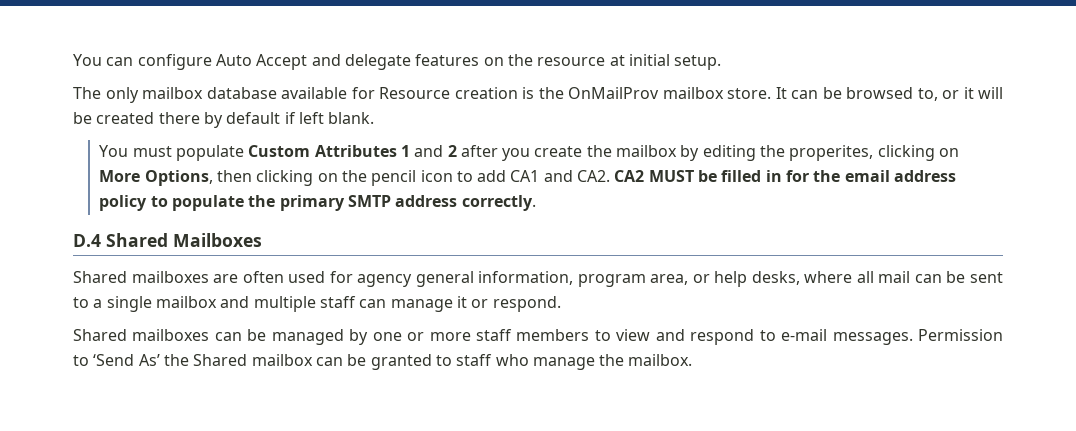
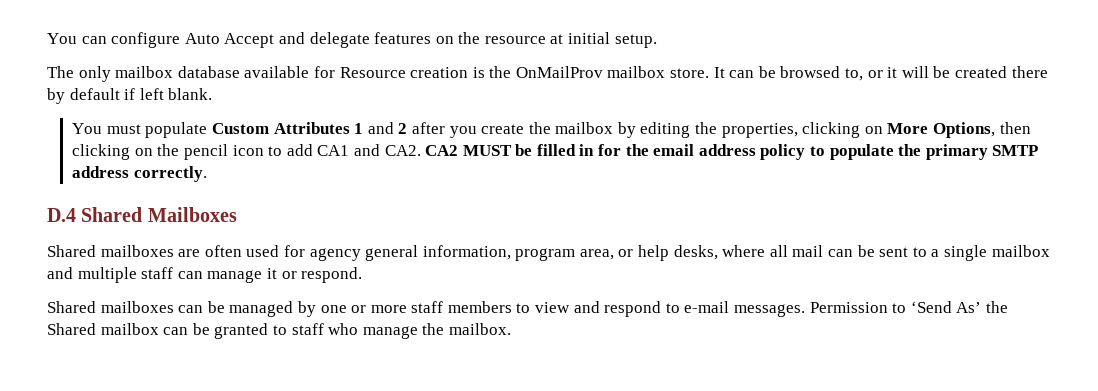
[789,145,874,161] properites, -> [721,123,798,138] properties,

